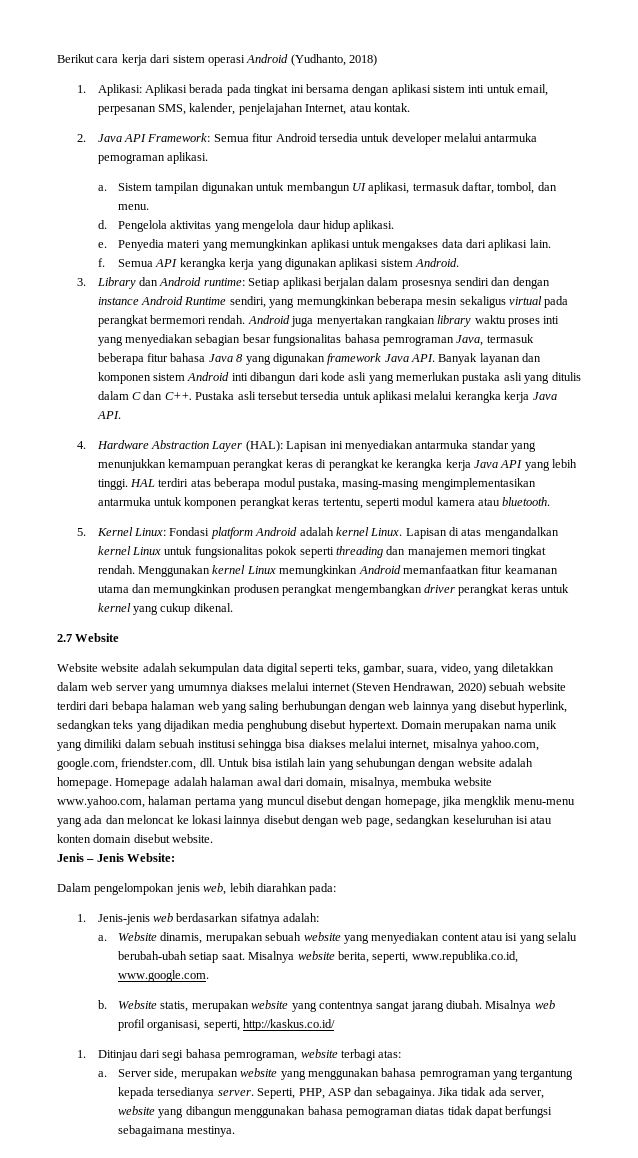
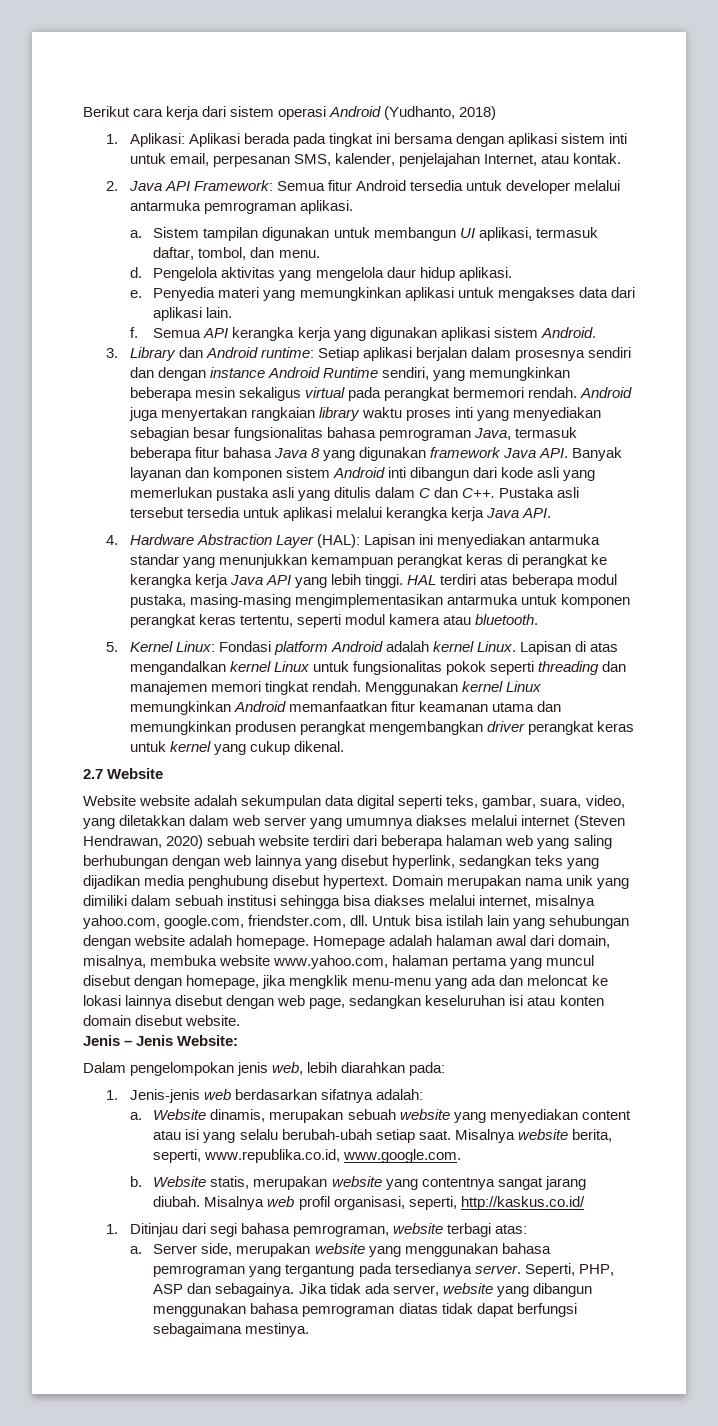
[97,154,165,164] pemograman -> [203,202,296,214] pemrograman
[111,701,148,713] bebapa -> [381,835,444,849] beberapa
[118,1087,155,1099] kepada -> [358,1263,392,1277] pada
[345,1108,413,1118] pemograman -> [302,1305,395,1317] pemrograman

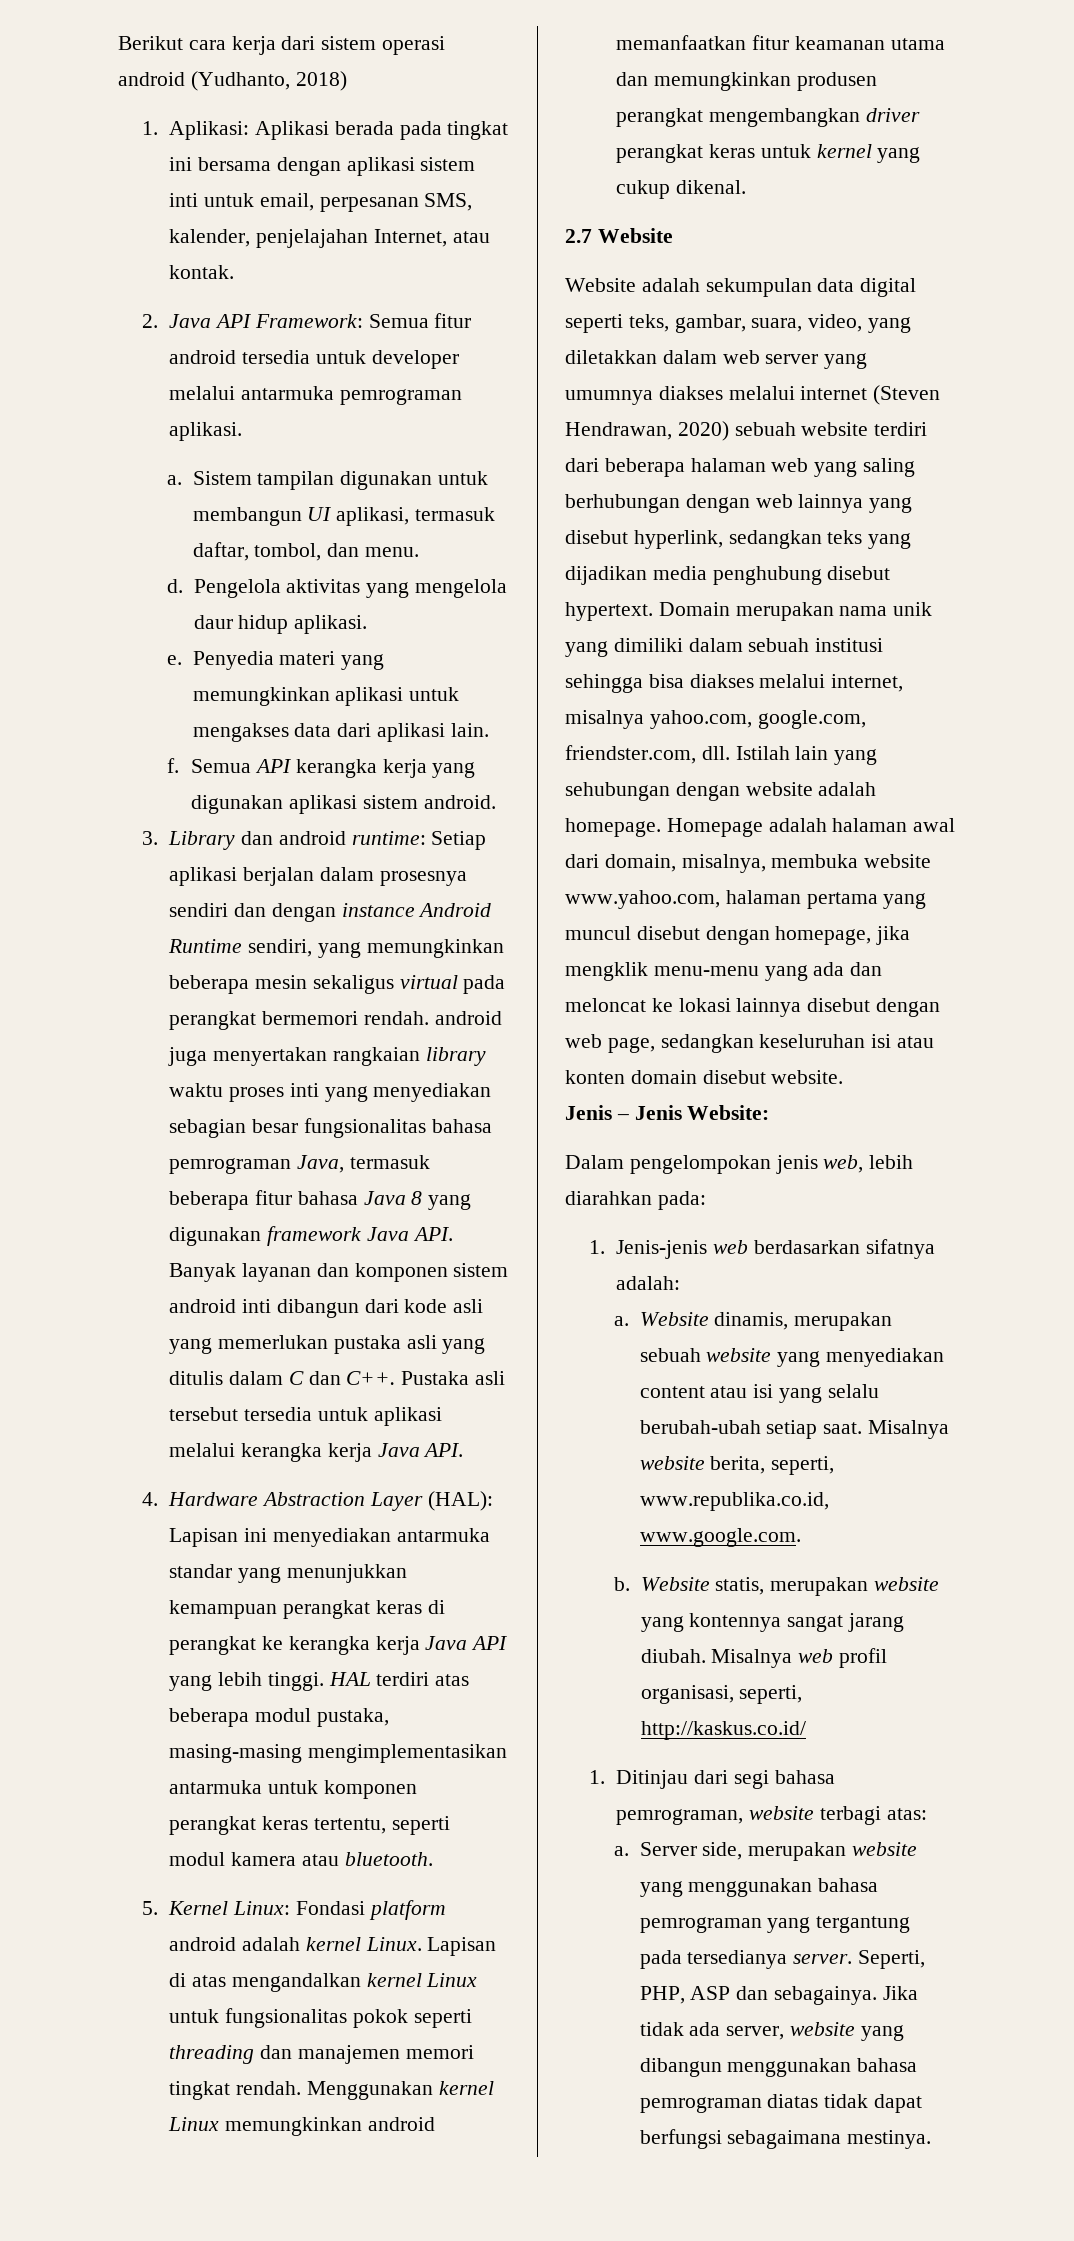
[329,106,382,117] Android -> [118,72,185,86] android
[356,180,407,191] Android -> [169,350,237,364] android
[540,327,596,338] Android. -> [423,795,496,809] android.
[206,347,259,358] Android -> [278,831,346,845] android
[580,387,633,398] Android -> [434,1011,502,1025] android
[333,467,386,478] Android -> [169,1299,237,1313] android
[331,641,384,652] Android -> [169,1937,237,1951] android
[233,701,286,712] Android -> [367,2117,435,2131] android
[139,795,191,806] website -> (636, 285) none
[372,915,484,926] Untuk bisa istilah -> [735,746,790,760] Istilah
[421,1177,495,1190] contentnya -> [689,1613,782,1632] kontennya

